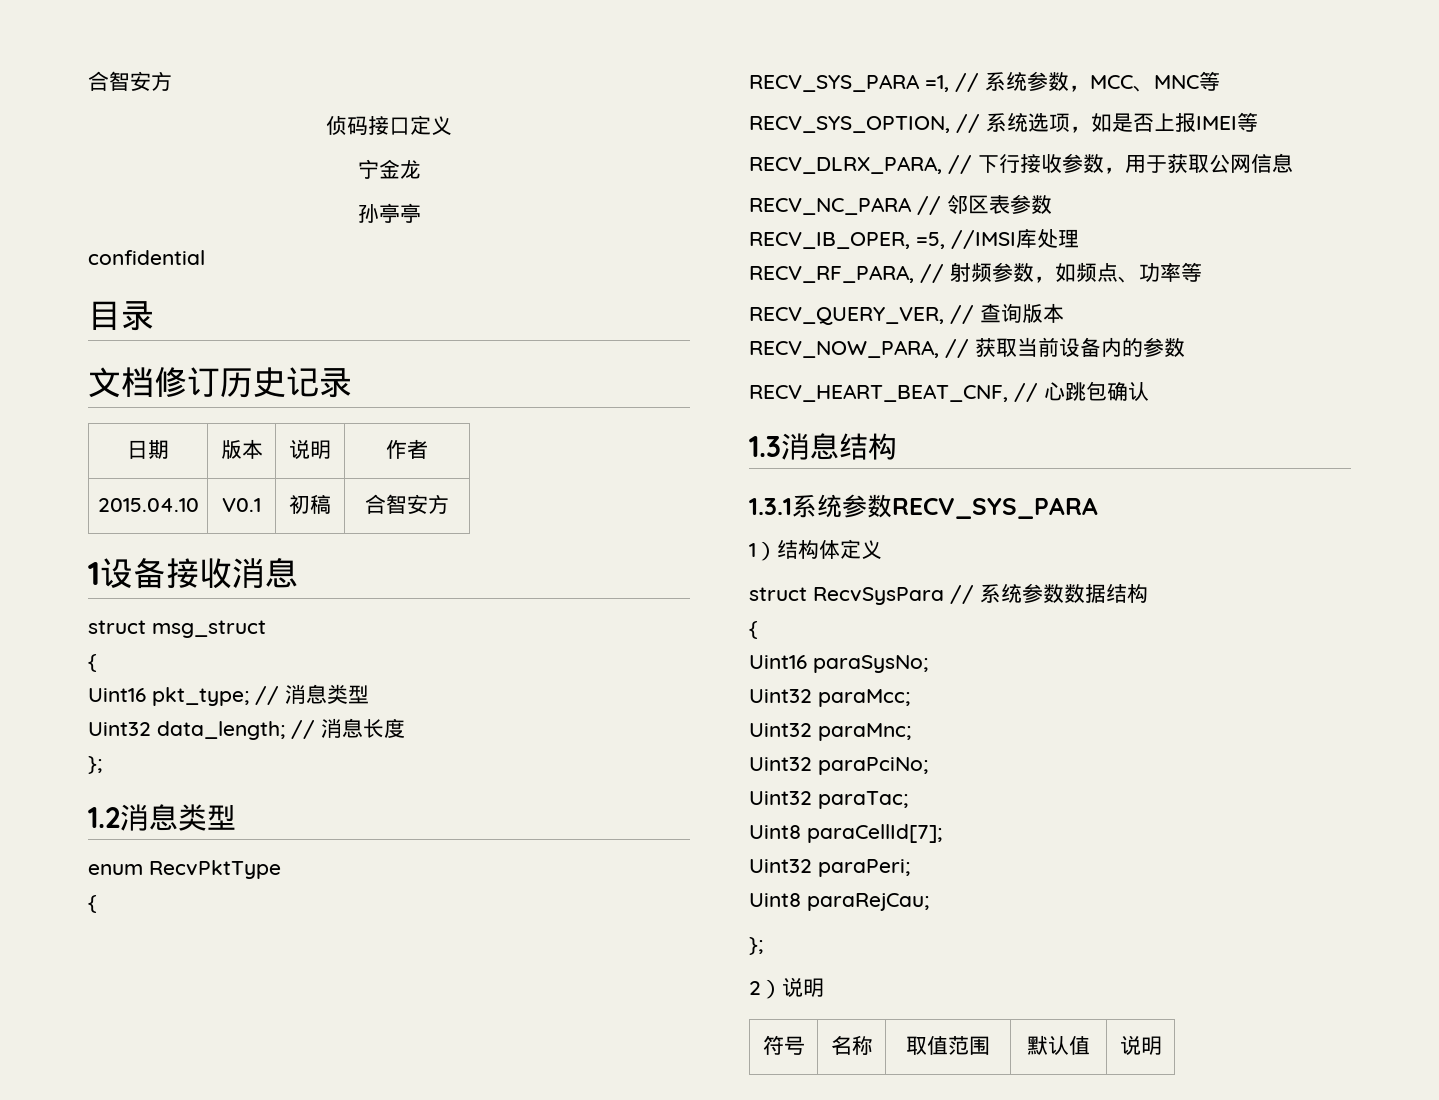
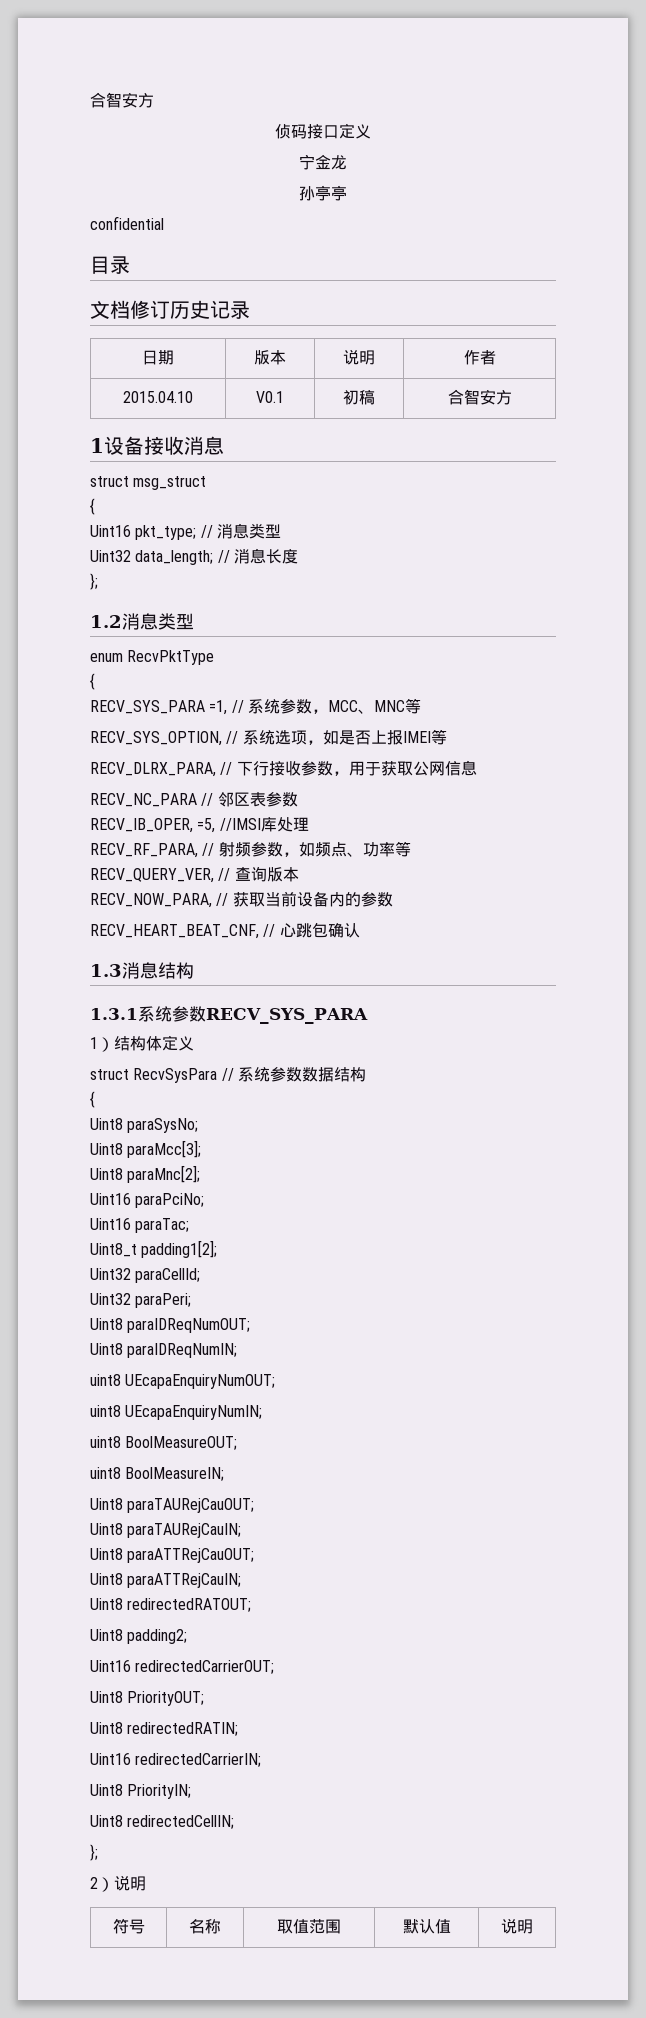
[749,655,807,669] Uint16 -> [90,1118,123,1130] Uint8
[749,689,910,707] [749,723,911,741] [749,757,928,775] [749,791,908,809] [749,824,942,843] [749,859,910,877] [749,893,929,911] Uint32 paraMcc; // Uint32 paraMnc; // Uint32 paraPciNo; // Uint32 paraTac; // Uint8 paraCellId[7]; // Uint32 paraPeri; // Uint8 paraRejCau; -> [90,1140,202,1158] [90,1165,201,1183] [90,1193,205,1208] [90,1218,190,1233] [90,1240,218,1258] [90,1268,201,1283] [90,1293,192,1308] [90,1318,251,1333] [90,1343,238,1358] [90,1374,276,1389] [90,1405,263,1420] [90,1436,238,1450] [90,1467,225,1481] [90,1498,255,1513] [90,1523,242,1538] [90,1548,255,1563] [90,1573,242,1588] [90,1598,252,1612] [90,1629,188,1644] [90,1660,275,1674] [90,1691,205,1706] [90,1722,239,1736] [90,1753,262,1767] [90,1784,192,1799] [90,1815,235,1829] Uint8 paraMcc[3]; // Uint8 paraMnc[2]; // Uint16 paraPciNo; // Uint16 paraTac; // Uint8_t padding1[2]; // Uint32 paraCellId; // Uint32 paraPeri; // Uint8 paraIDReqNumOUT; // Uint8 paraIDReqNumIN; // uint8 UEcapaEnquiryNumOUT; // uint8 UEcapaEnquiryNumIN; // uint8 BoolMeasureOUT; // uint8 BoolMeasureIN; // Uint8 paraTAURejCauOUT; // Uint8 paraTAURejCauIN; // Uint8 paraATTRejCauOUT; // Uint8 paraATTRejCauIN; // Uint8 redirectedRATOUT; // Uint8 padding2; // Uint16 redirectedCarrierOUT; // Uint8 PriorityOUT; // Uint8 redirectedRATIN; // Uint16 redirectedCarrierIN; // Uint8 PriorityIN; // Uint8 redirectedCellIN;

